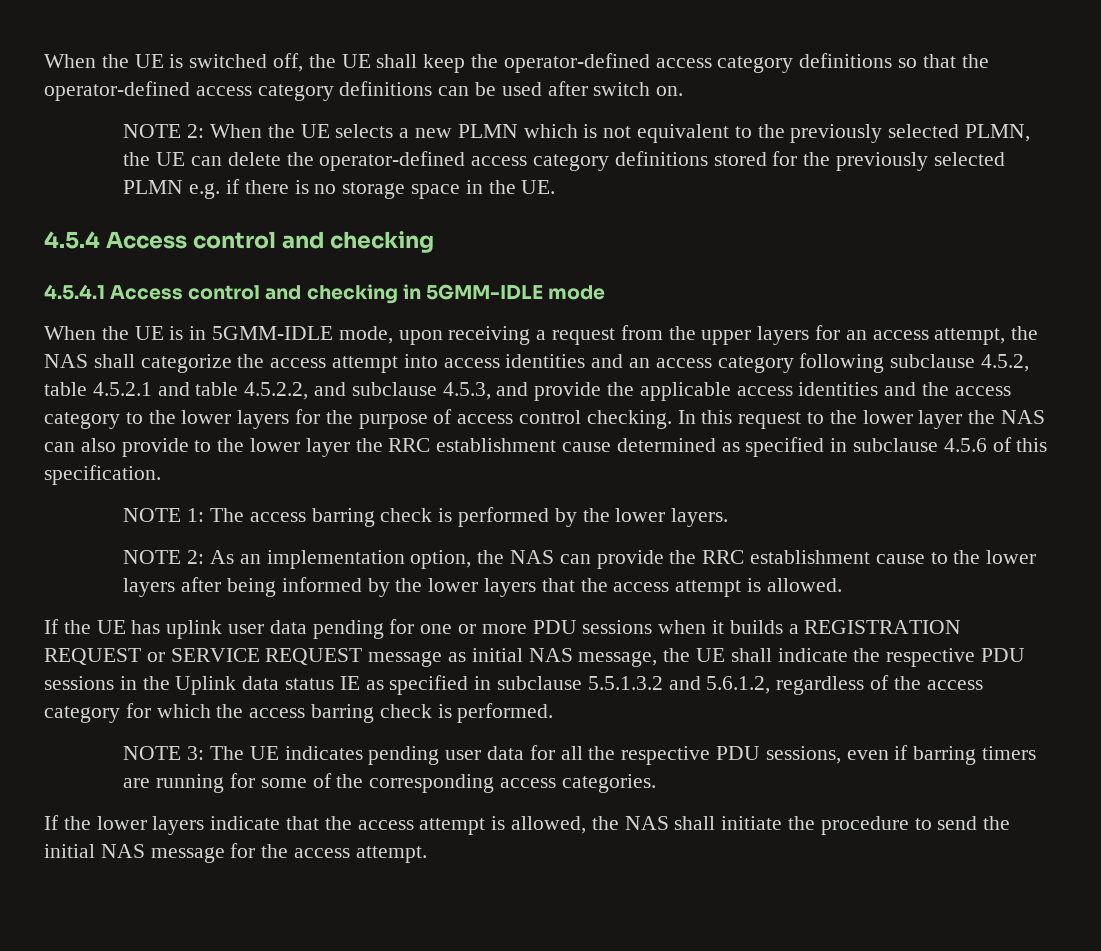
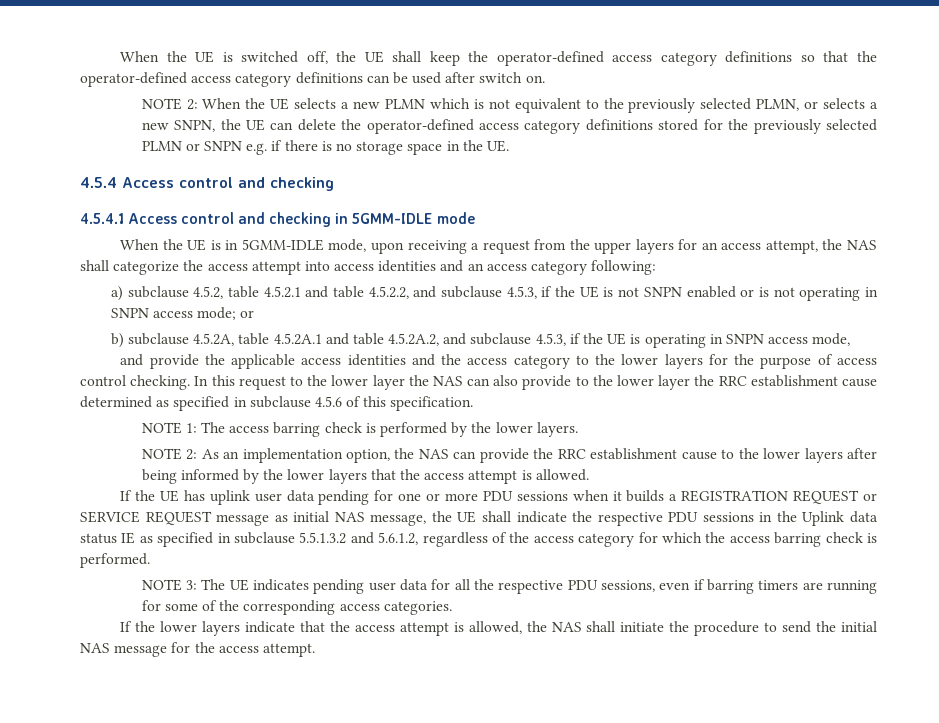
(1031, 133) none -> [804,98,878,109] [141,120,216,132] or selects a new SNPN,
(184, 187) none -> [185,141,243,151] or SNPN
[799,353,885,373] following -> [591,260,657,275] [110,286,123,301] following: // a)
(491, 391) none -> [541,286,879,301] [110,307,255,320] [110,333,851,348] if the UE is not SNPN enabled or is not operating in SNPN access mode; or // b) subclause 4.5.2A, table 4.5.2A.1 and table 4.5.2A.2, and subclause 4.5.3, if the UE is operating in SNPN access mode, //

